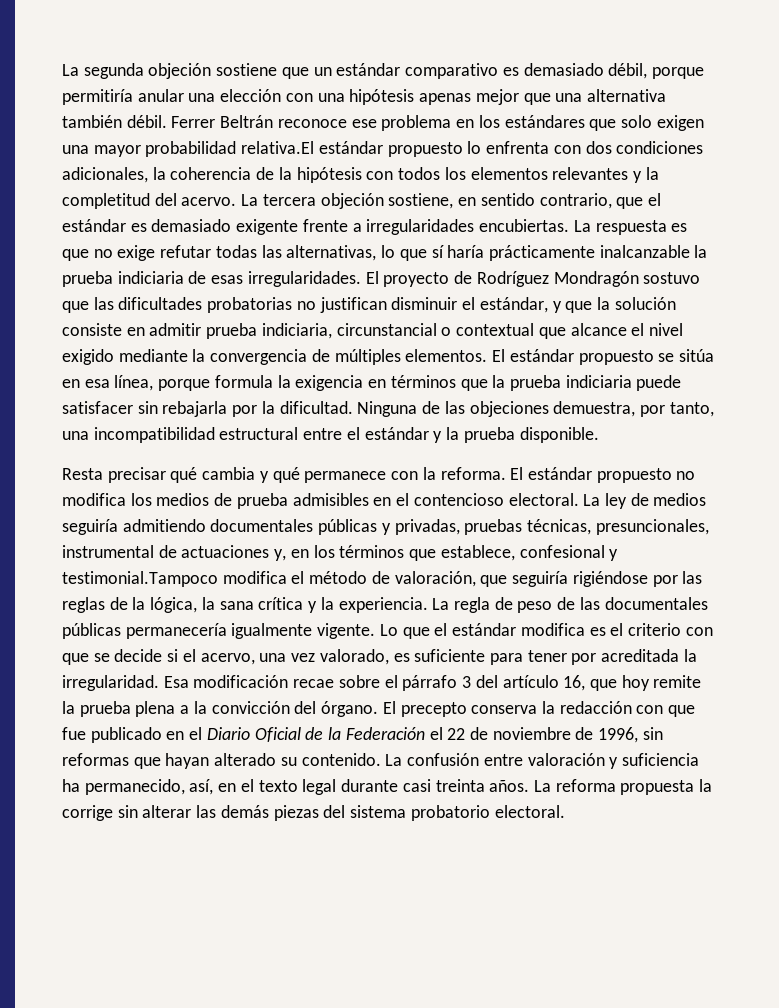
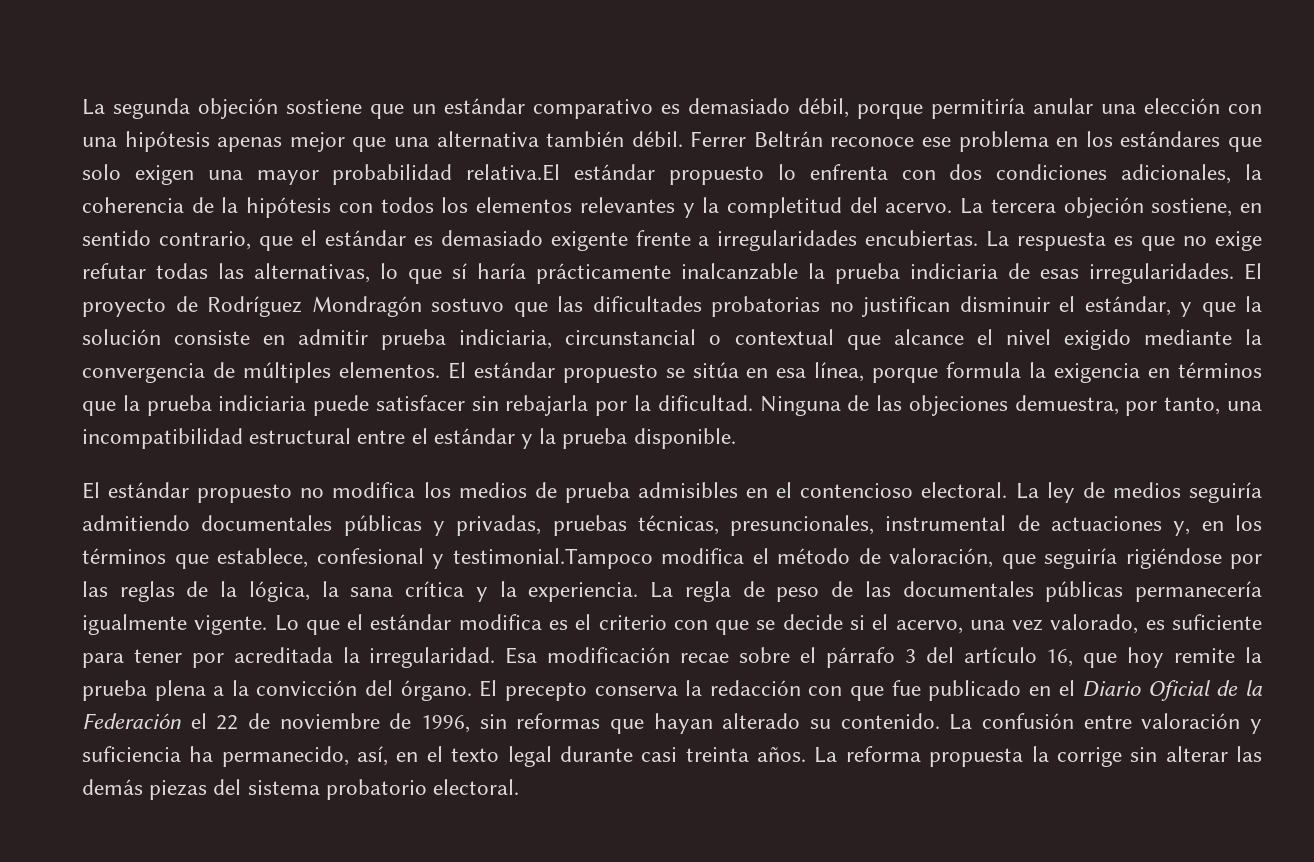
[62,467,506,483] Resta precisar qué cambia y qué permanece con la reforma. -> (736, 438) none

